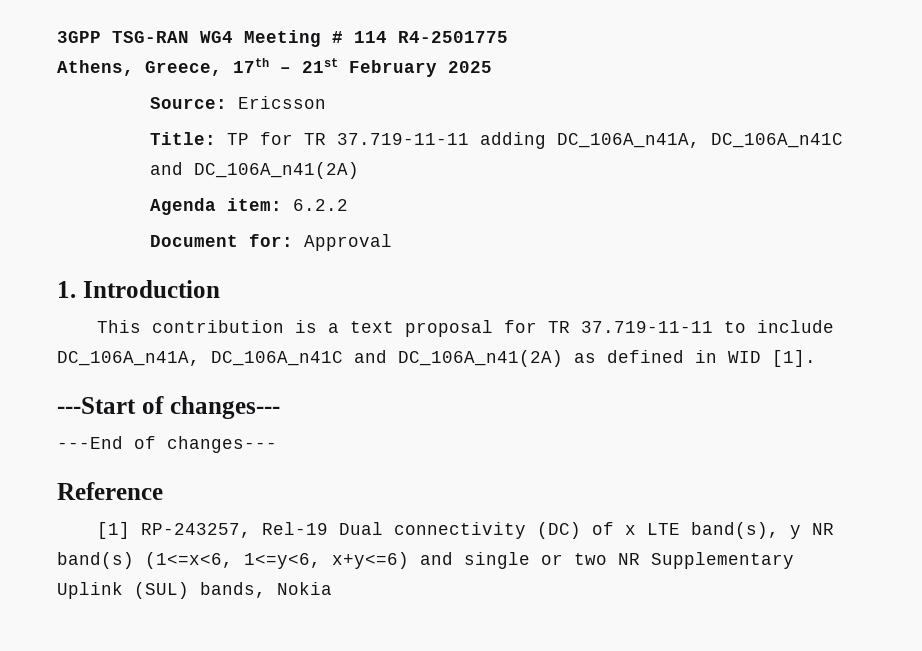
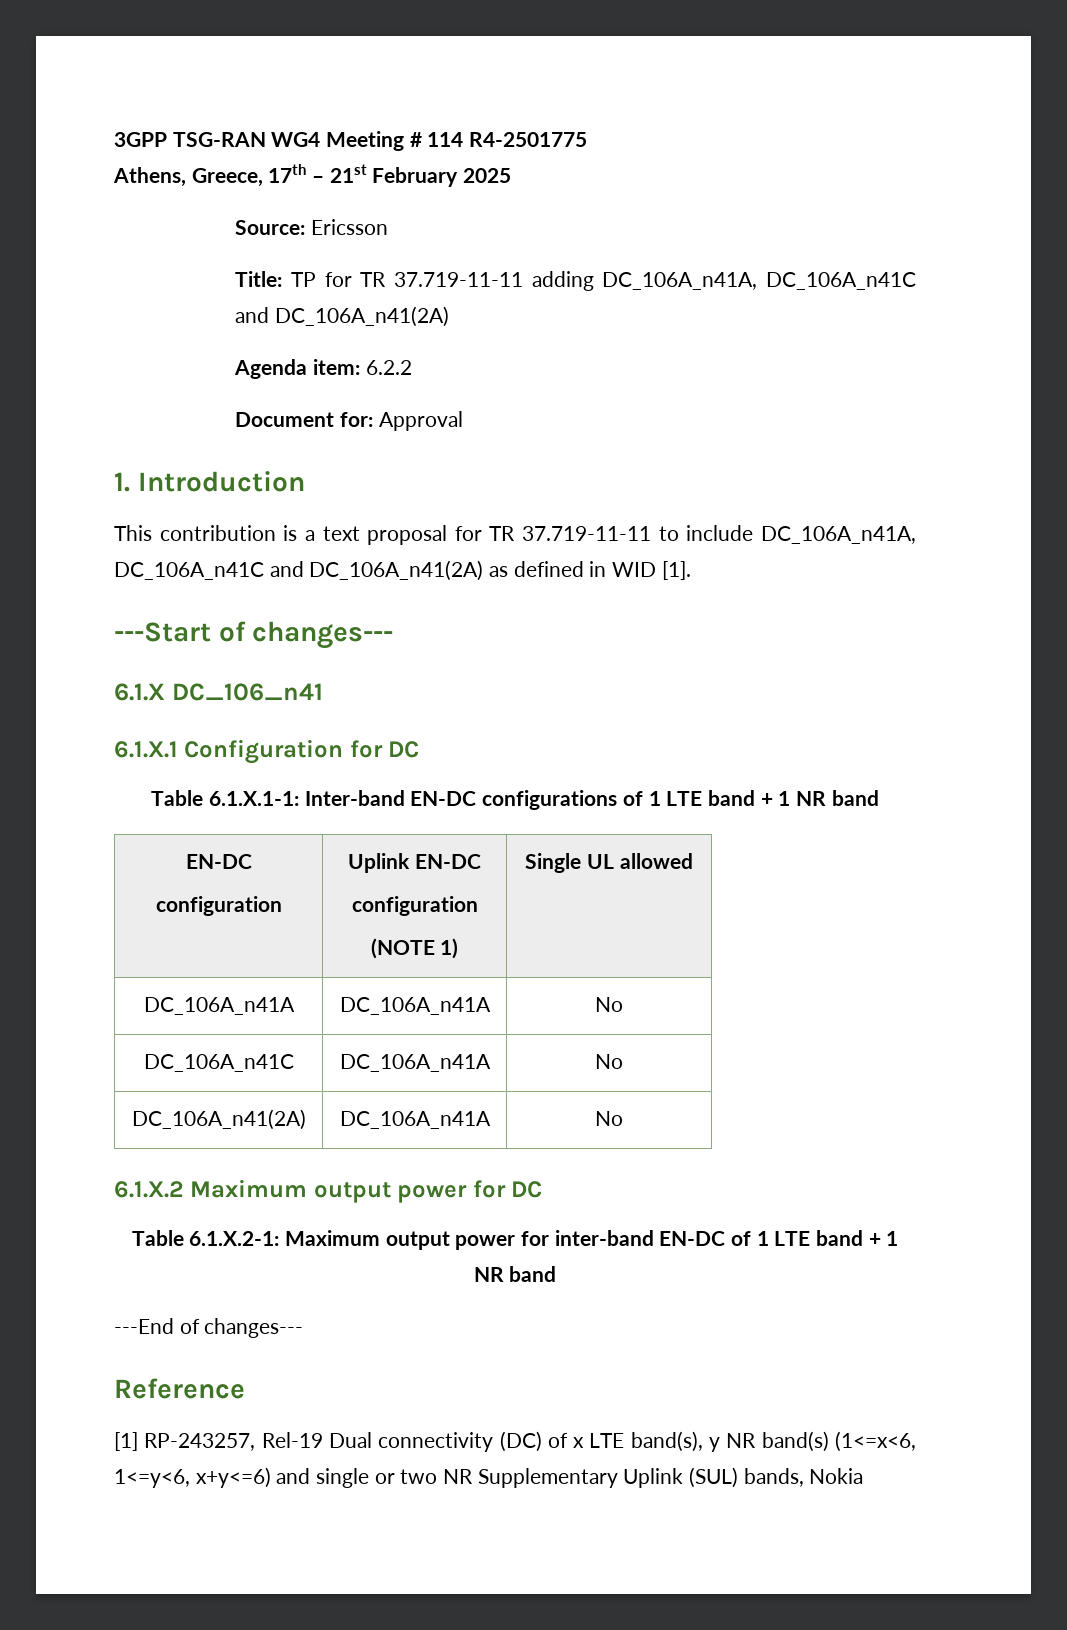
(280, 407) none -> [114,683,323,701] [114,739,420,764] [151,790,879,810] [185,854,252,869] [155,896,282,916] [348,853,481,873] [351,896,478,916] [370,938,459,959] [525,853,693,873] [143,997,295,1015] [339,997,491,1015] [595,997,623,1012] [143,1054,294,1072] [339,1054,491,1072] [595,1054,623,1069] [131,1109,306,1130] [339,1111,491,1129] [595,1111,623,1126] [114,1179,543,1203] [131,1230,899,1250] [473,1266,557,1282] // 6.1.X DC_106_n41 // 6.1.X.1 Configuration for DC // Table 6.1.X.1-1: Inter-band EN-DC configurations of 1 LTE band + 1 NR band // EN-DC // configuration | Uplink EN-DC // configuration // (NOTE 1) | Single UL allowed // DC_106A_n41A | DC_106A_n41A | No // DC_106A_n41C | DC_106A_n41A | No // DC_106A_n41(2A) | DC_106A_n41A | No // 6.1.X.2 Maximum output power for DC // Table 6.1.X.2-1: Maximum output power for inter-band EN-DC of 1 LTE band + 1 NR band

